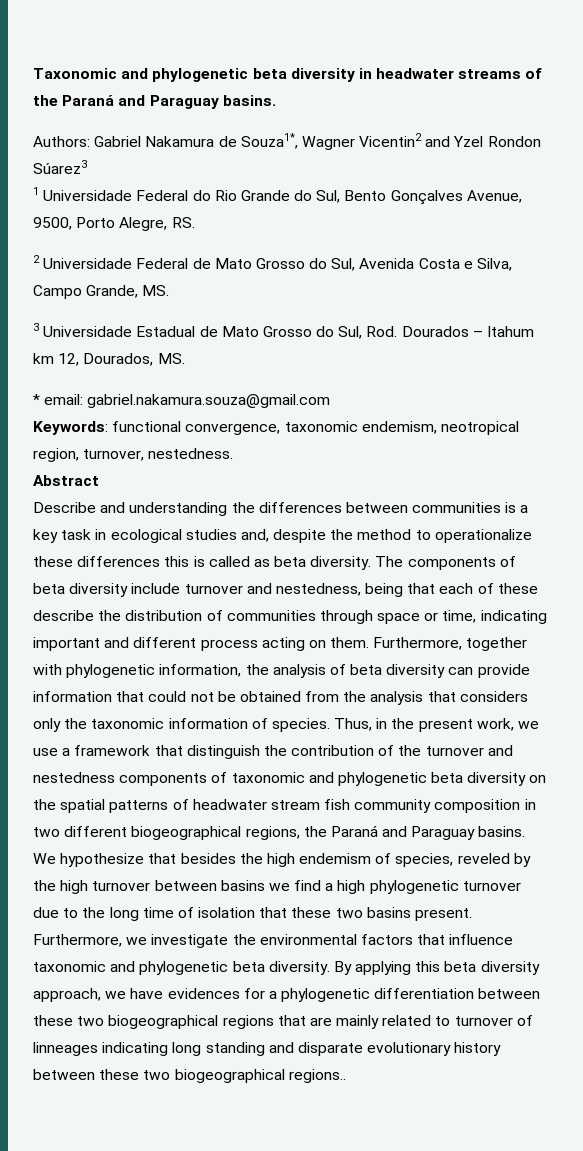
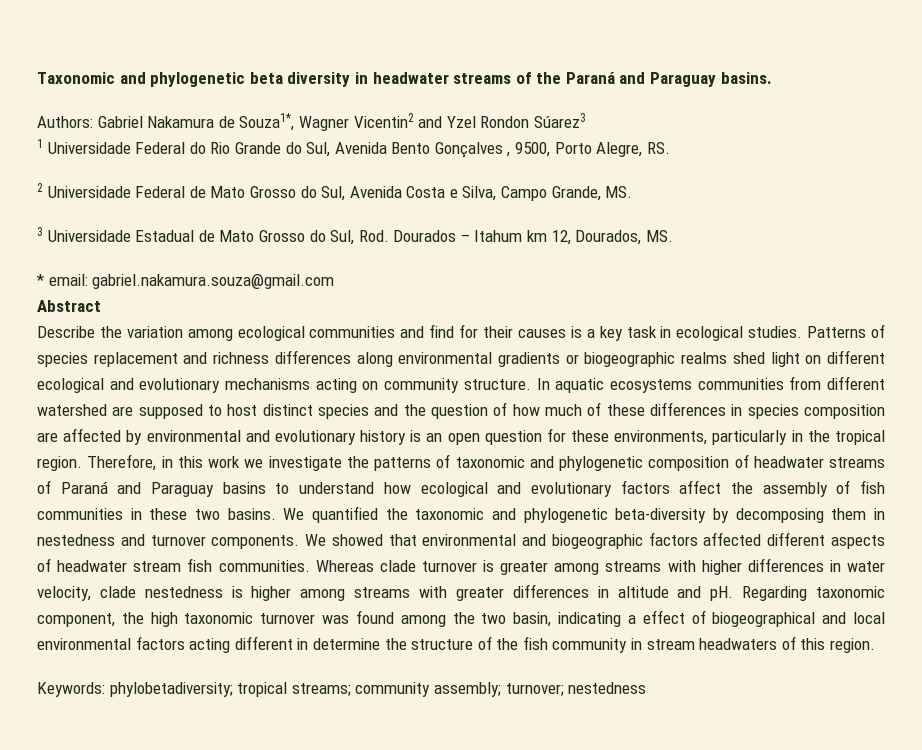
(341, 196) none -> [334,142,387,154] Avenida
[466,190,522,203] Avenue, -> [506,152,511,157] ,
[33,421,519,435] [33,448,234,462] [33,475,99,486] [33,502,502,516] Keywords: functional convergence, taxonomic endemism, neotropical region, turnover, nestedness. // Abstract // Describe and understanding the differences between communities -> [37,300,101,312] [37,324,566,341] Abstract // Describe the variation among ecological communities and find for their causes
[185,529,532,543] [33,556,516,570] [33,583,538,597] [33,610,547,624] [33,637,528,651] [33,664,530,678] [33,691,528,705] [33,718,540,732] [33,745,513,759] [33,772,547,786] [33,799,536,813] [33,825,526,840] [33,853,531,867] [33,880,521,894] [33,907,473,921] [33,934,514,948] [33,961,540,975] [33,988,541,1002] [33,1015,533,1029] [33,1042,502,1056] [33,1069,346,1083] studies and, despite the method to operationalize these differences this is called as beta diversity. The components of beta diversity include turnover and nestedness, being that each of these describe the distribution of communities through space or time, indicating important and different process acting on them. Furthermore, together with phylogenetic information, the analysis of beta diversity can provide information that could not be obtained from the analysis that considers only the taxonomic information of species. Thus, in the present work, we use a framework that distinguish the contribution of the turnover and nestedness components of taxonomic and phylogenetic beta diversity on the spatial patterns of headwater stream fish community composition in two different biogeographical regions, the Paraná and Paraguay basins. We hypothesize that besides the high endemism of species, reveled by the high turnover between basins we find a high phylogenetic turnover due to the long time of isolation that these two basins present. Furthermore, we investigate the environmental factors that influence taxonomic and phylogenetic beta diversity. By applying this beta diversity approach, we have evidences for a phylogenetic differentiation between these two biogeographical regions that are mainly related to turnover of linneages indicating long standing and disparate evolutionary history between these two biogeographical regions.. -> [748,324,886,338] [37,350,885,367] [37,376,886,393] [37,402,886,419] [37,428,885,445] [37,454,885,471] [37,480,885,497] [37,506,885,523] [37,532,885,549] [37,558,885,575] [37,584,886,601] [37,610,886,627] [37,636,876,653] [37,682,647,697] studies. Patterns of species replacement and richness differences along environmental gradients or biogeographic realms shed light on different ecological and evolutionary mechanisms acting on community structure. In aquatic ecosystems communities from different watershed are supposed to host distinct species and the question of how much of these differences in species composition are affected by environmental and evolutionary history is an open question for these environments, particularly in the tropical region. Therefore, in this work we investigate the patterns of taxonomic and phylogenetic composition of headwater streams of Paraná and Paraguay basins to understand how ecological and evolutionary factors affect the assembly of fish communities in these two basins. We quantified the taxonomic and phylogenetic beta-diversity by decomposing them in nestedness and turnover components. We showed that environmental and biogeographic factors affected different aspects of headwater stream fish communities. Whereas clade turnover is greater among streams with higher differences in water velocity, clade nestedness is higher among streams with greater differences in altitude and pH. Regarding taxonomic component, the high taxonomic turnover was found among the two basin, indicating a effect of biogeographical and local environmental factors acting different in determine the structure of the fish community in stream headwaters of this region. // Keywords: phylobetadiversity; tropical streams; community assembly; turnover; nestedness

